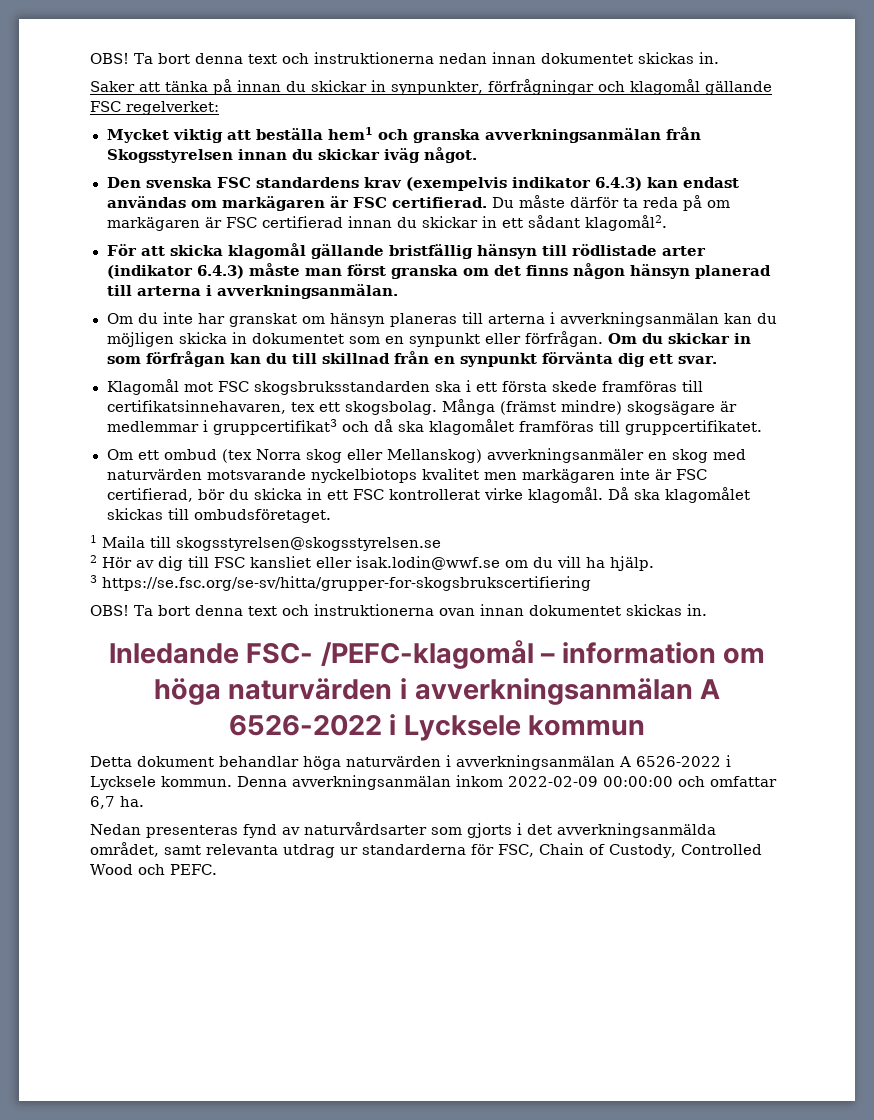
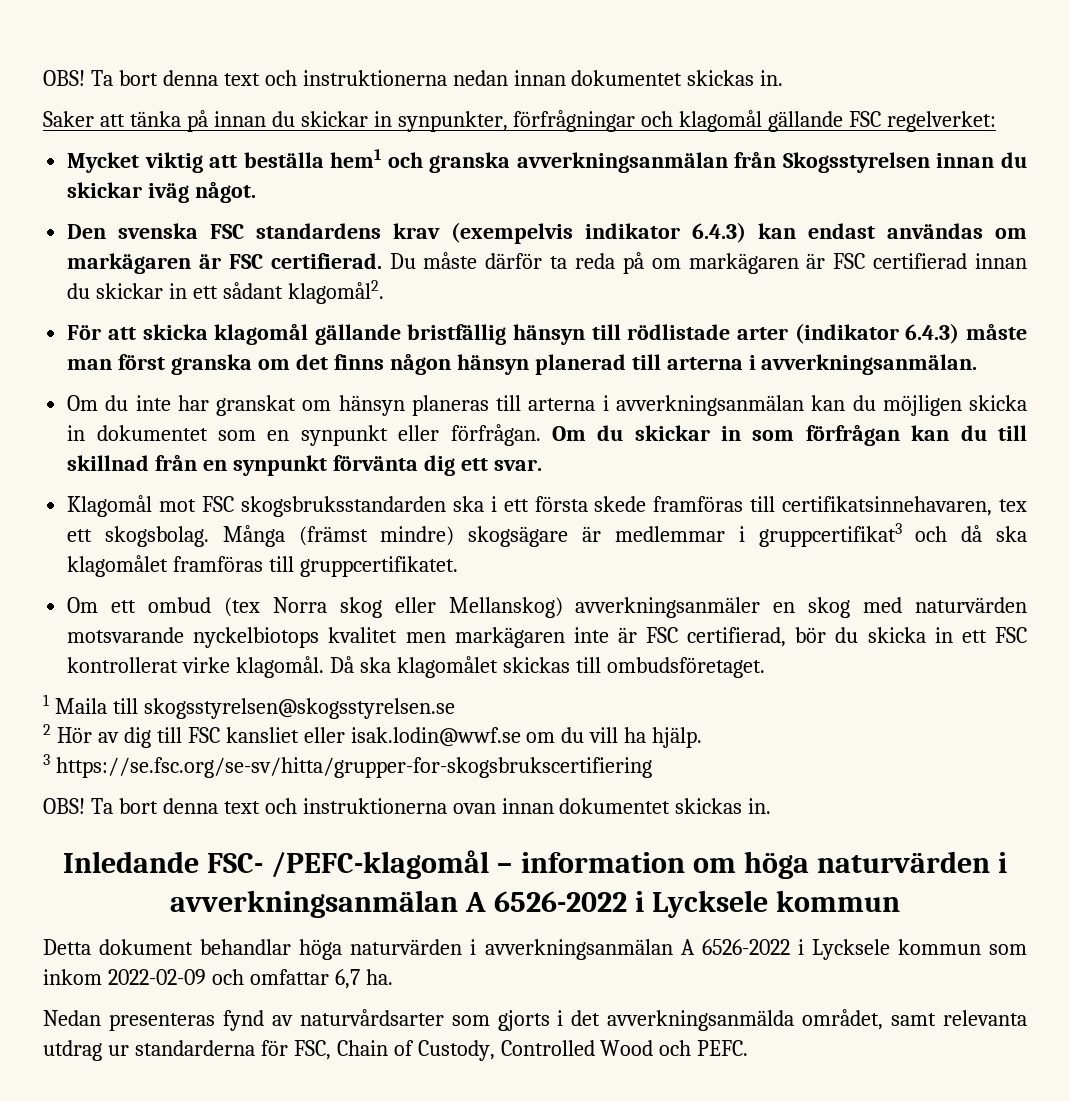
[161,775,451,790] kommun. Denna avverkningsanmälan -> [897,939,1028,955] kommun som
[603,776,673,787] 00:00:00 -> (206, 977) none

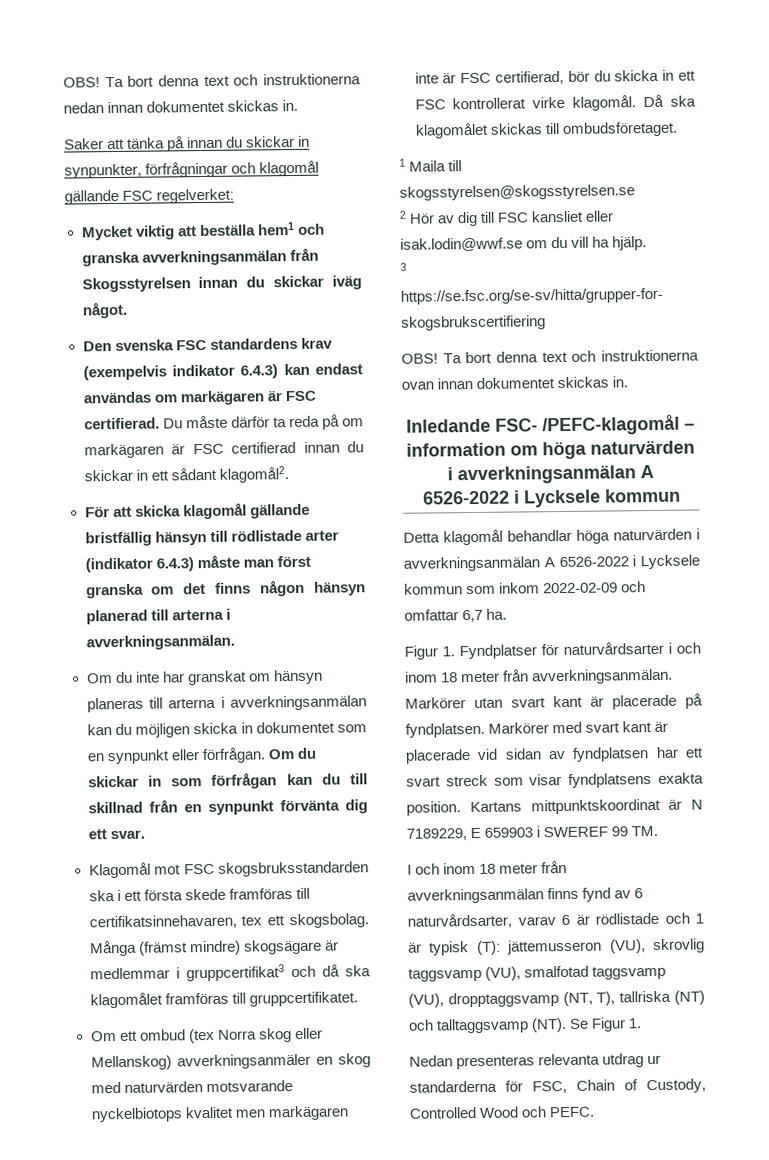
[99,939,194,955] dokument -> [443,529,503,546] klagomål
[43,1009,937,1031] Nedan presenteras fynd av naturvårdsarter som gjorts i det avverkningsanmälda området, samt -> [404,641,701,660] [405,668,674,685] [405,693,703,710] [405,721,669,738] [405,746,704,764] [406,772,704,788] [406,798,703,816] [406,825,659,841] [407,860,568,875] [407,887,644,904] [407,912,704,929] [408,938,705,956] [408,965,667,982] [408,990,705,1008] [408,1017,643,1034] [409,1055,536,1070] Figur 1. Fyndplatser för naturvårdsarter i och inom 18 meter från avverkningsanmälan. Markörer utan svart kant är placerade på fyndplatsen. Markörer med svart kant är placerade vid sidan av fyndplatsen har ett svart streck som visar fyndplatsens exakta position. Kartans mittpunktskoordinat är N 7189229, E 659903 i SWEREF 99 TM. // I och inom 18 meter från avverkningsanmälan finns fynd av 6 naturvårdsarter, varav 6 är rödlistade och 1 är typisk (T): jättemusseron (VU), skrovlig taggsvamp (VU), smalfotad taggsvamp (VU), dropptaggsvamp (NT, T), tallriska (NT) och talltaggsvamp (NT). Se Figur 1. // Nedan presenteras

